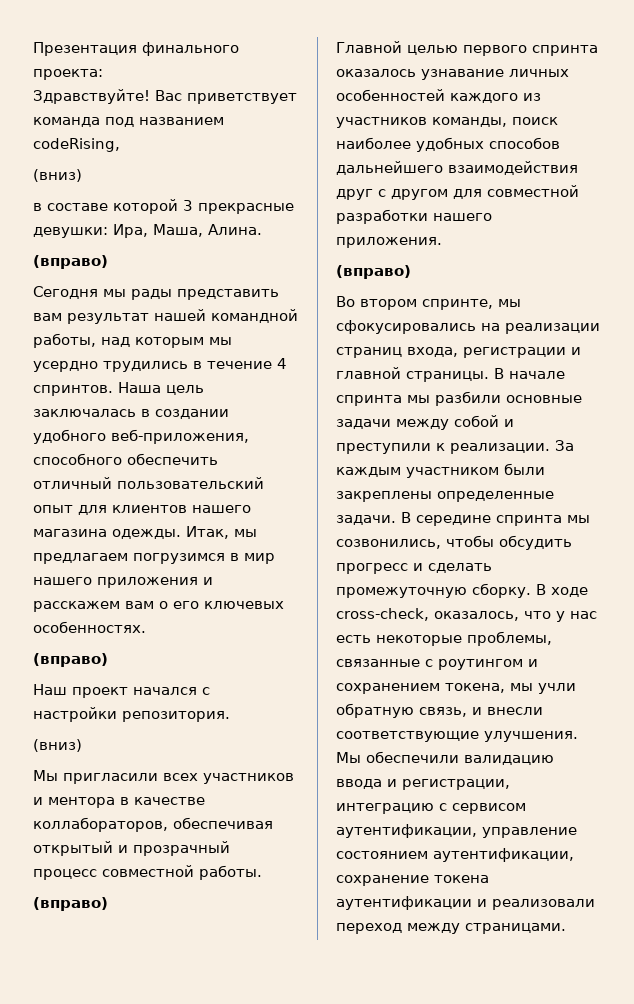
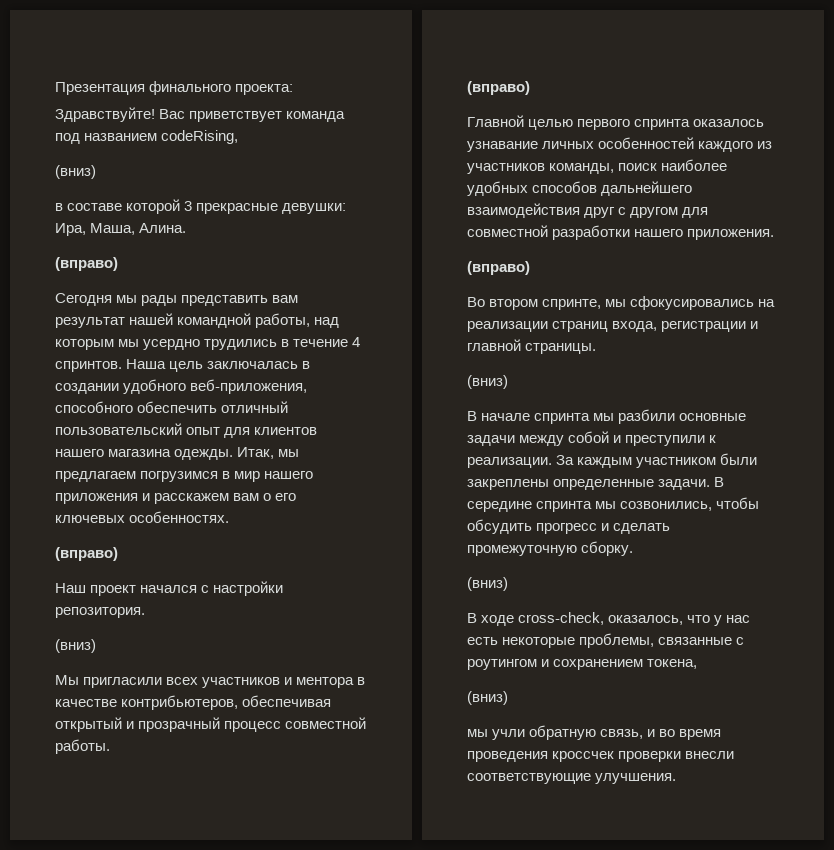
[33,817,168,832] коллабораторов, -> [121,695,239,710] контрибьютеров,
(489, 376) none -> [467,375,508,389] // (вниз) //
(531, 590) none -> [467,577,508,591] // (вниз) //
(505, 688) none -> [467,691,508,705] // (вниз) //
[487,707,543,715] [336,731,578,742] [336,751,554,765] [336,779,510,790] [336,803,526,814] [336,824,577,838] [336,848,574,862] [336,875,489,886] [336,896,595,910] [336,923,566,934] внесли соответствующие улучшения. Мы обеспечили валидацию ввода и регистрации, интеграцию с сервисом аутентификации, управление состоянием аутентификации, сохранение токена аутентификации и реализовали переход между страницами. -> [659,729,722,740] [467,751,735,762] [467,773,677,784] во время проведения кроссчек проверки внесли соответствующие улучшения.

